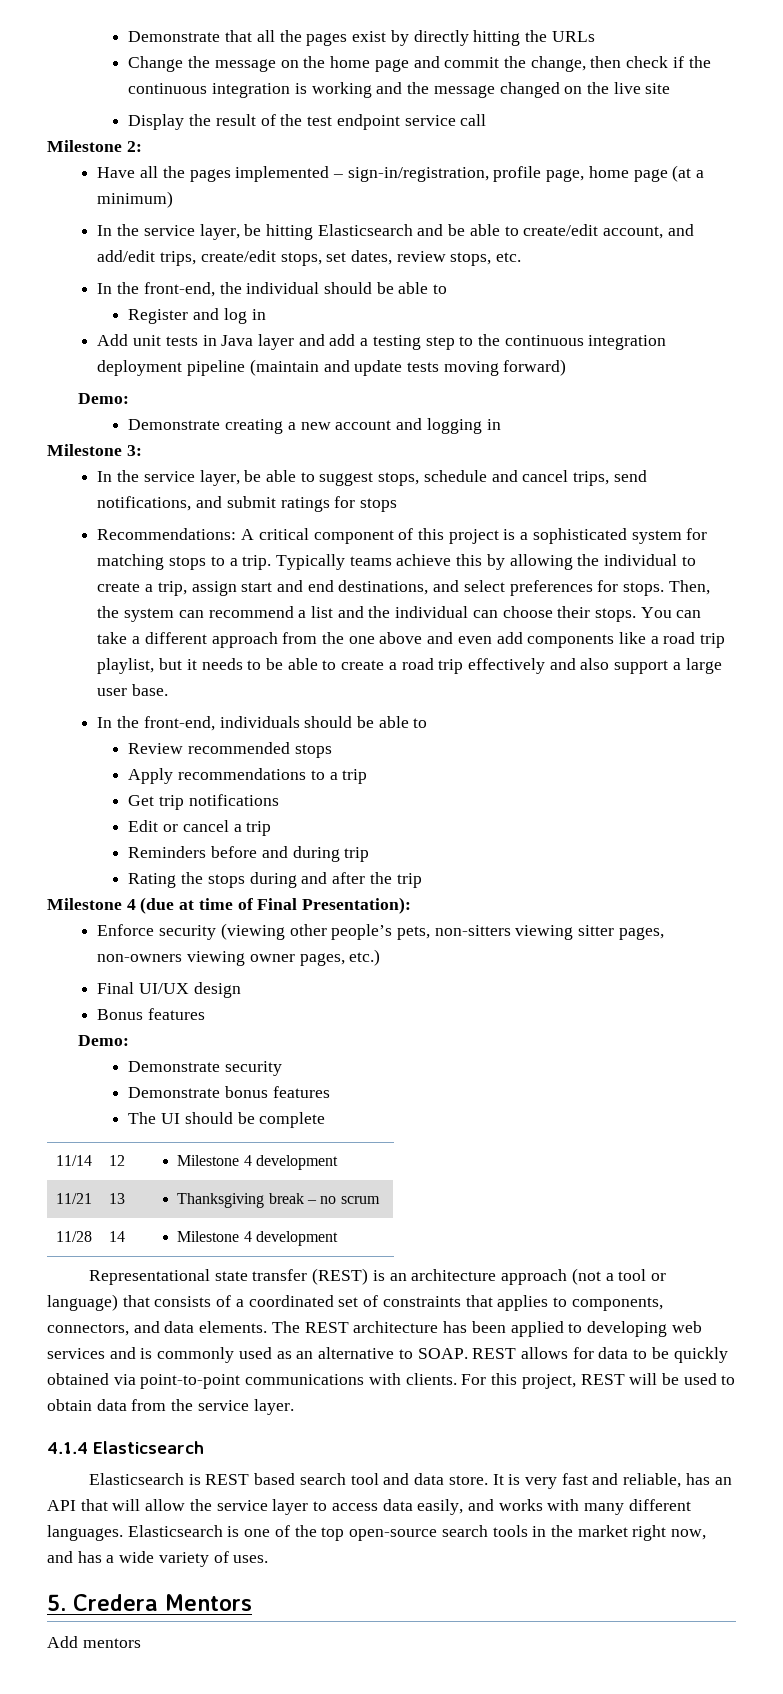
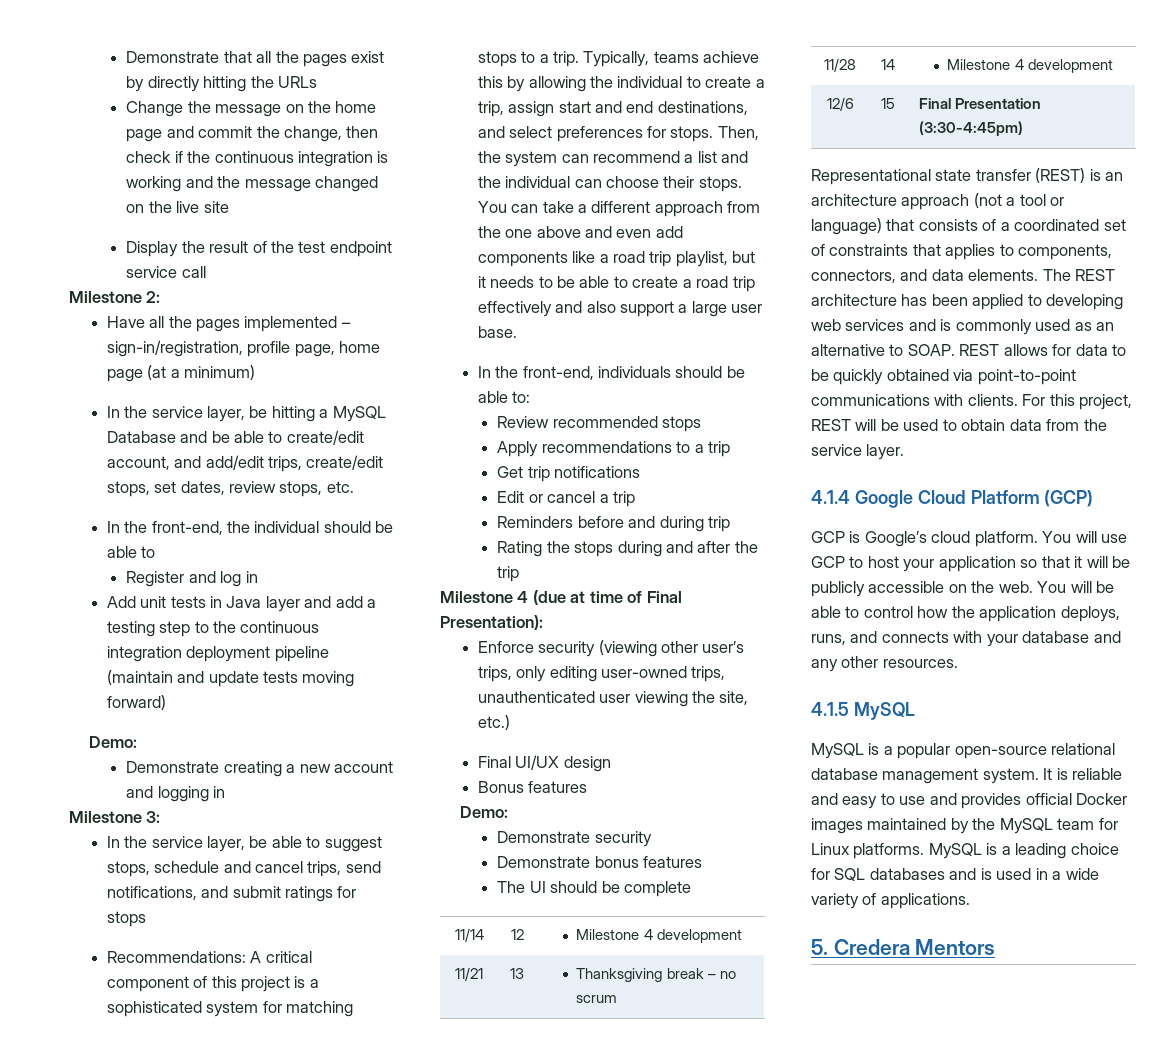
[317,224,413,236] Elasticsearch -> [319,406,386,422] [106,431,176,443] a MySQL Database
[275,554,345,570] Typically -> [583,51,650,67] Typically,
[413,718,428,728] to -> [512,391,531,403] to:
[331,924,664,940] [97,951,345,966] people’s pets, non-sitters viewing sitter pages, non-owners viewing owner pages, -> [702,641,745,653] [477,666,726,682] [477,691,749,707] user’s trips, only editing user-owned trips, unauthenticated user viewing the site,
(339, 1238) none -> [826,97,854,111] [881,98,895,109] [919,98,1042,109] [919,121,1024,136] // 12/6 | 15 | Final Presentation (3:30-4:45pm)
[93,1441,204,1454] [89,1473,732,1489] [47,1499,691,1515] [47,1525,707,1541] [47,1551,102,1563] Elasticsearch // Elasticsearch is REST based search tool and data store. It is very fast and reliable, has an API that will allow the service layer to access data easily, and works with many different languages. Elasticsearch is one of the top open-source search tools in the market right now, and has -> [854,490,1094,508] [811,531,1128,547] [811,556,1131,572] [811,581,1115,597] [811,606,1120,622] [811,631,1121,647] [811,656,958,672] [811,702,915,720] [811,743,1116,759] [811,768,1123,784] [811,793,1128,809] [811,818,1118,834] [811,843,1119,859] [811,868,1048,881] Google Cloud Platform (GCP) // GCP is Google’s cloud platform. You will use GCP to host your application so that it will be publicly accessible on the web. You will be able to control how the application deploys, runs, and connects with your database and any other resources. // 4.1.5 MySQL // MySQL is a popular open-source relational database management system. It is reliable and easy to use and provides official Docker images maintained by the MySQL team for Linux platforms. MySQL is a leading choice for SQL databases and is used in
[233,1555,269,1563] uses. -> [880,893,970,909] applications.
[47,1636,141,1648] // Add mentors -> (996, 947) none

